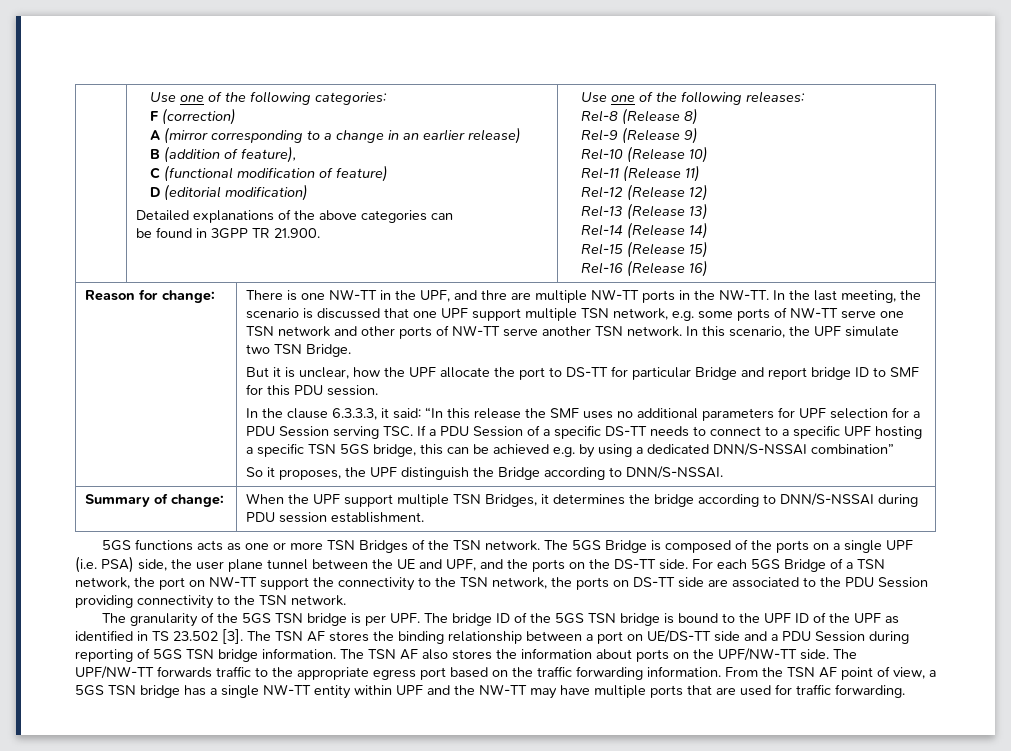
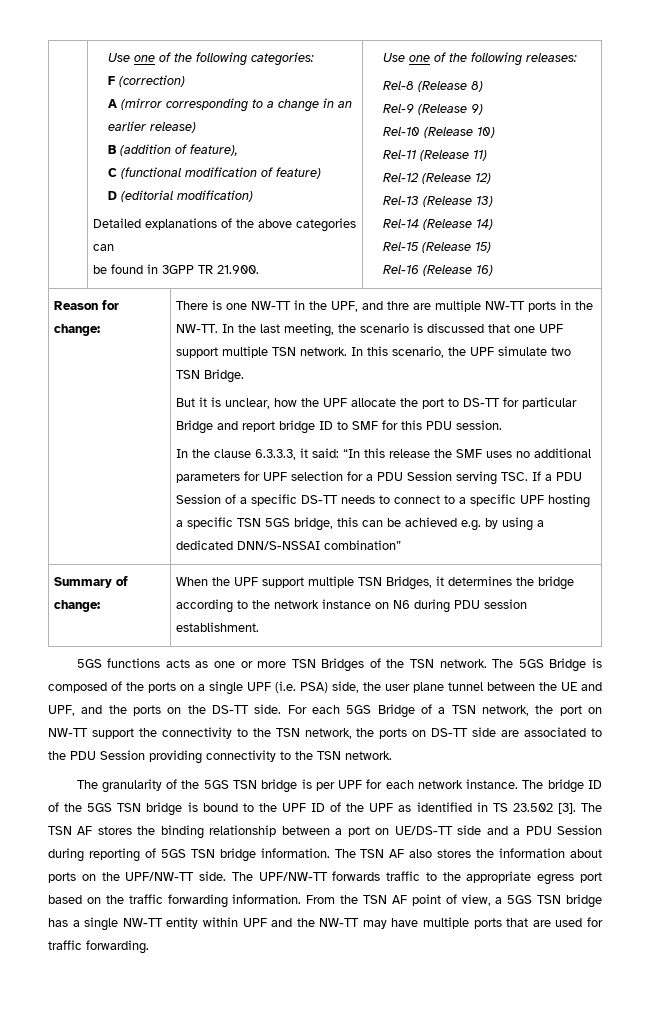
[612,307,904,321] [245,325,623,339] network, e.g. some ports of NW-TT serve one TSN network and other ports of NW-TT serve another TSN -> (296, 351) none
[245,466,723,480] // So it proposes, the UPF distinguish the Bridge according to DNN/S-NSSAI. -> (401, 545) none
[779,493,874,506] DNN/S-NSSAI -> [251,599,410,609] the network instance on N6
[389,613,420,623] UPF. -> [338,779,519,789] UPF for each network instance.

